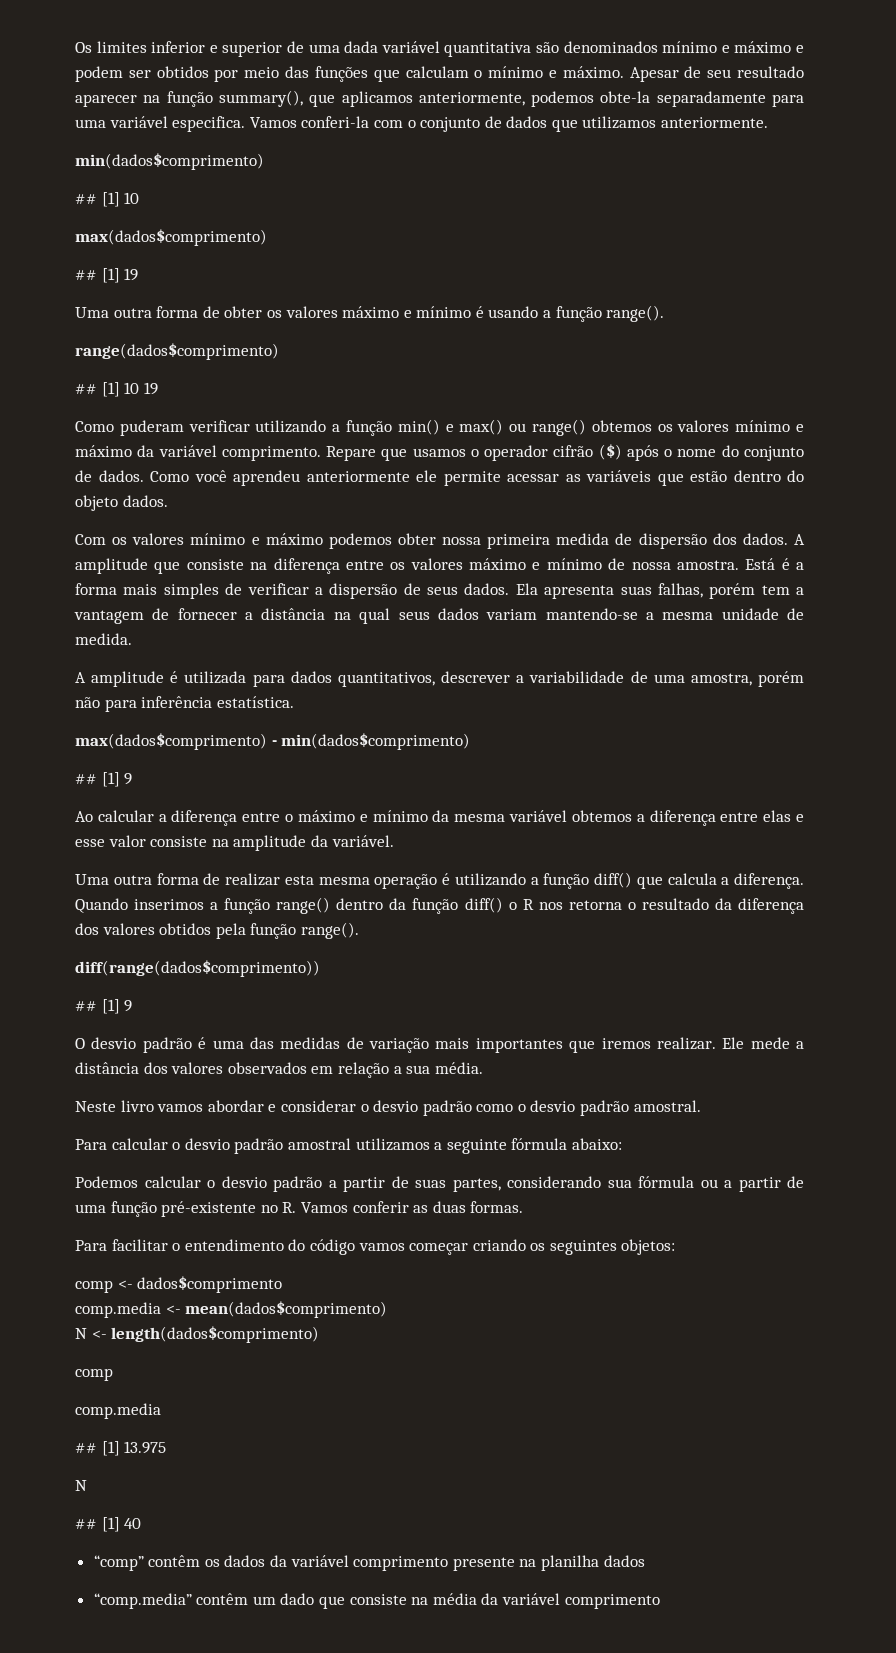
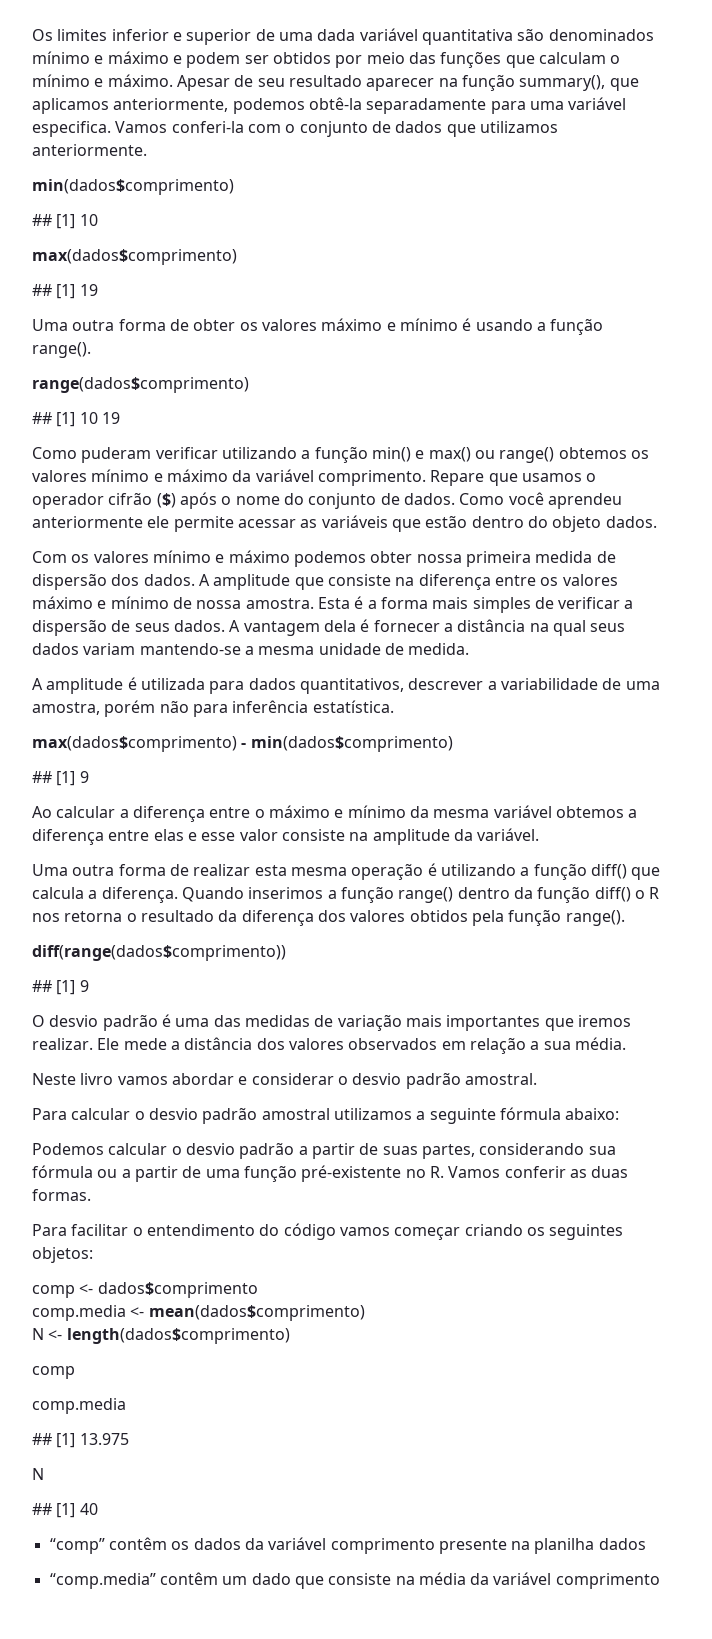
[600,91,651,103] obte-la -> [308,97,362,110] obtê-la
[745,558,776,570] Está -> [317,597,350,609] Esta
[515,583,804,599] [74,608,170,624] Ela apresenta suas falhas, porém tem a vantagem de -> [229,619,370,636] A vantagem dela é
[476,1100,630,1116] como o desvio padrão -> (461, 1080) none

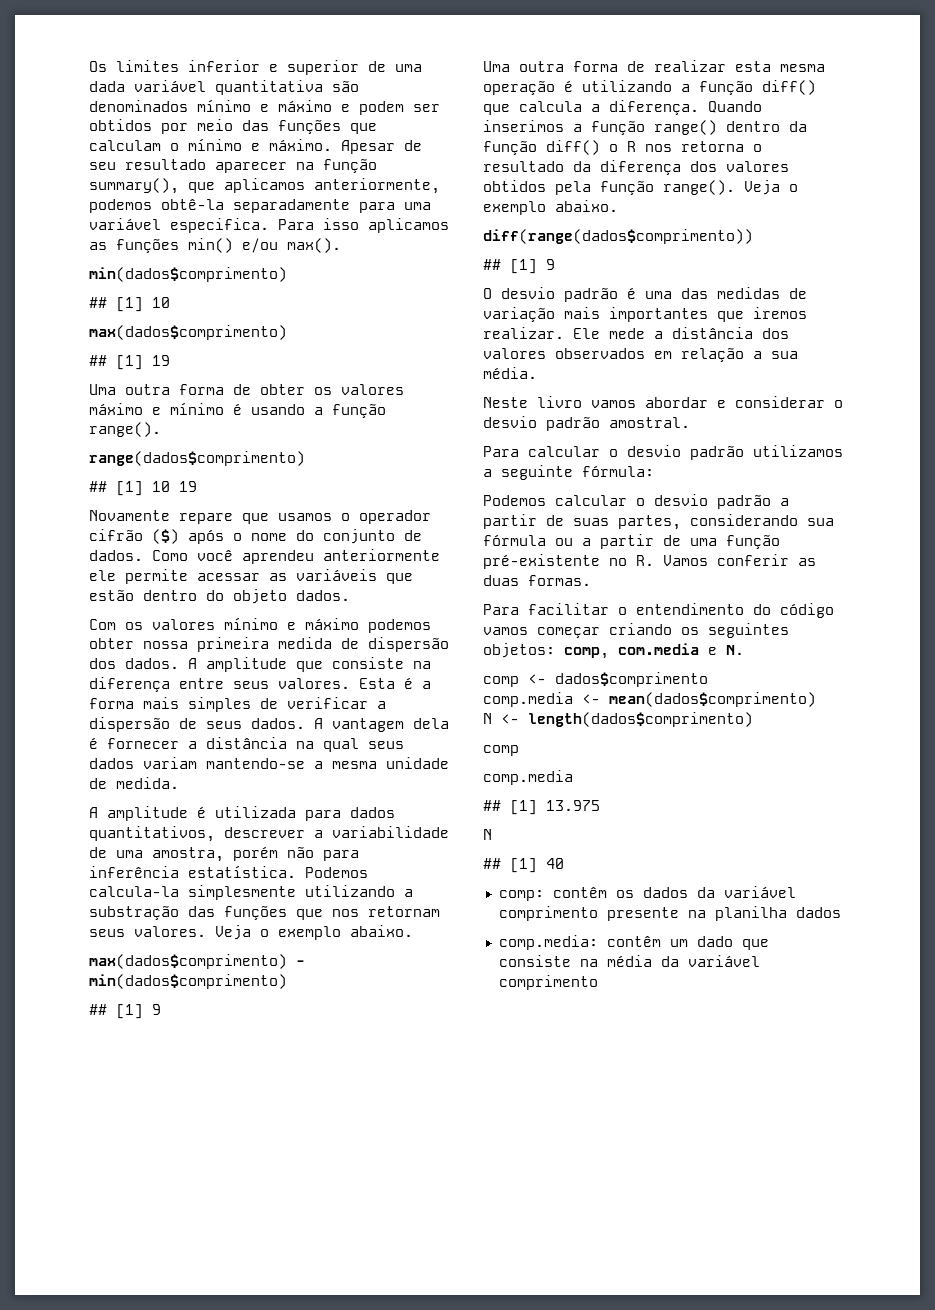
[115,121,558,137] [32,144,147,156] Vamos conferi-la com o conjunto de dados que utilizamos anteriormente. -> [278,218,449,233] [89,238,341,253] Para isso aplicamos as funções min() e/ou max().
[32,446,649,463] [32,469,485,486] Como puderam verificar utilizando a função min() e max() ou range() obtemos os valores mínimo e máximo da variável comprimento. Repare -> [89,510,233,524] Novamente repare
[540,574,618,586] [32,596,314,609] os valores máximo e mínimo de nossa amostra. -> [233,678,350,689] seus valores.
(394, 706) none -> [305,867,368,878] [89,885,413,900] [89,906,440,920] [89,925,413,940] Podemos calcula-la simplesmente utilizando a substração das funções que nos retornam seus valores. Veja o exemplo abaixo.
[32,805,638,822] [32,828,540,845] // Ao calcular a diferença entre o máximo e mínimo da mesma variável obtemos a diferença entre elas e esse valor consiste na amplitude da variável. -> (161, 1009) none
(625, 918) none -> [744,180,798,195] [483,200,618,215] Veja o exemplo abaixo.
[261,1108,330,1120] amostral -> (744, 453) none
[499,1107,620,1120] fórmula abaixo: -> [582,465,654,477] fórmula:
(93, 1255) none -> [564,643,744,659] comp, com.media e N.
[49,1538,105,1554] “comp” -> [498,890,544,901] comp:
[49,1573,156,1589] “comp.media” -> [498,935,598,950] comp.media:

